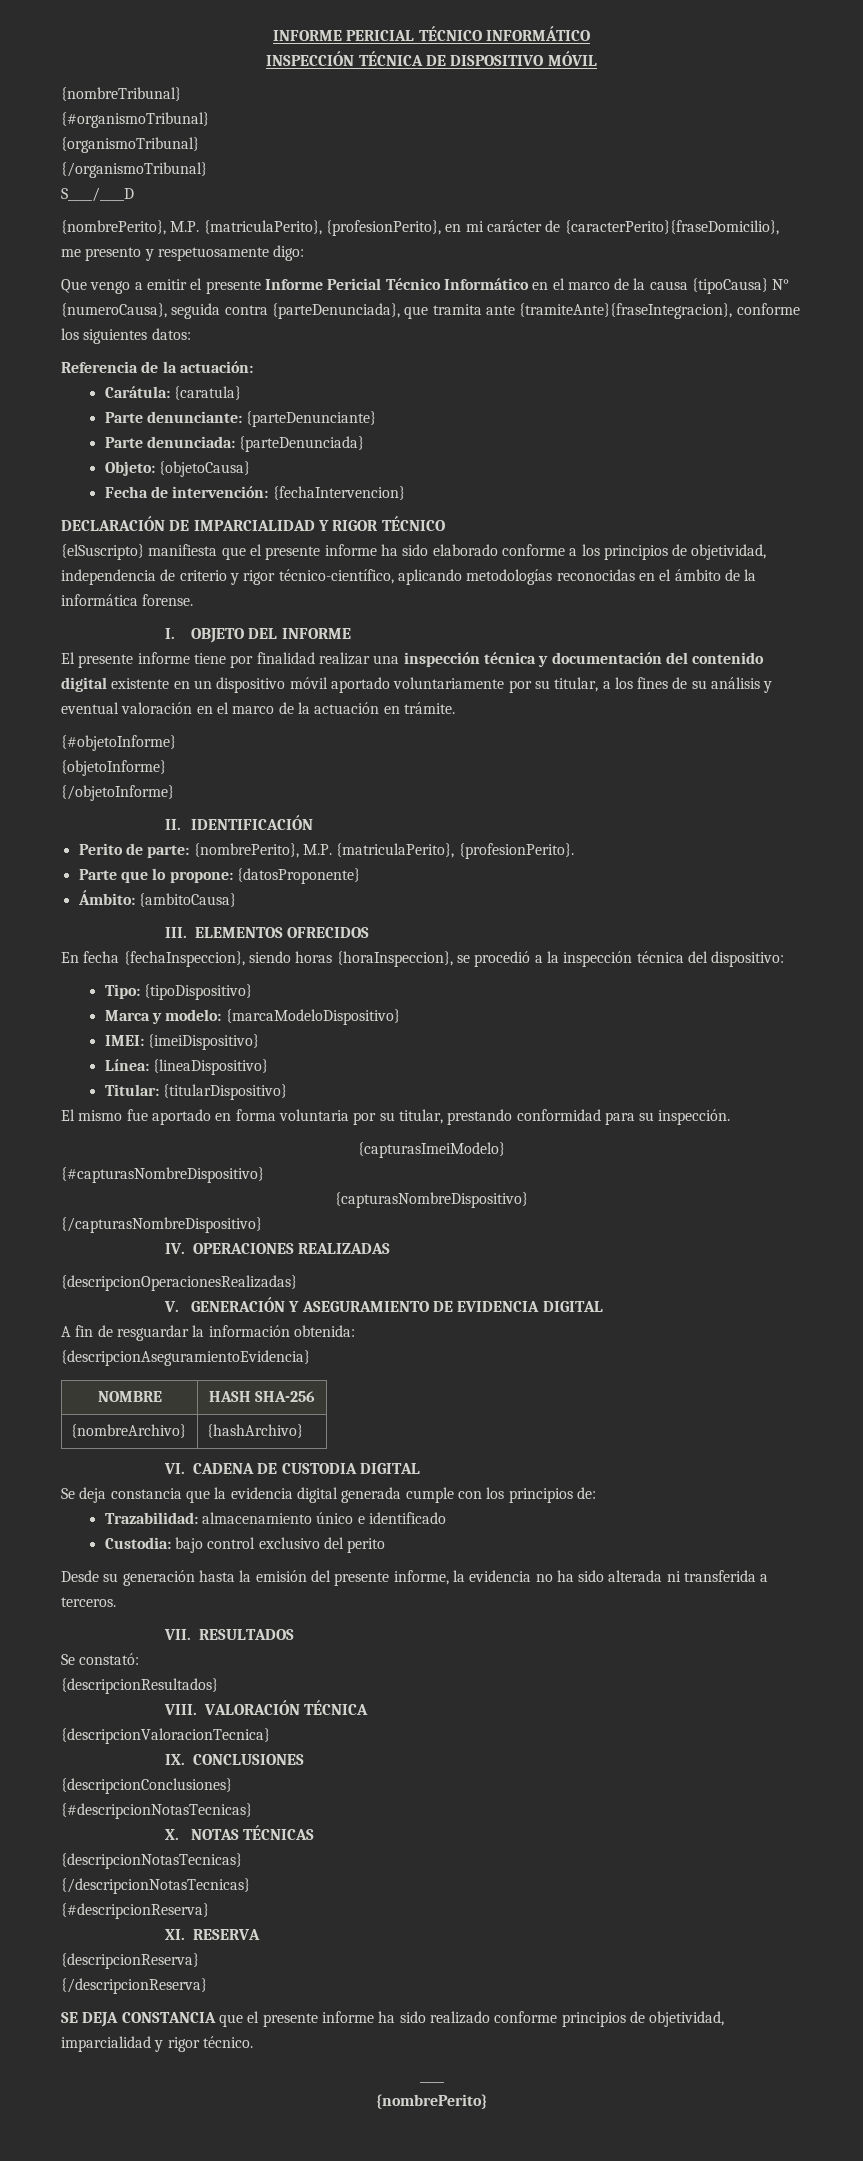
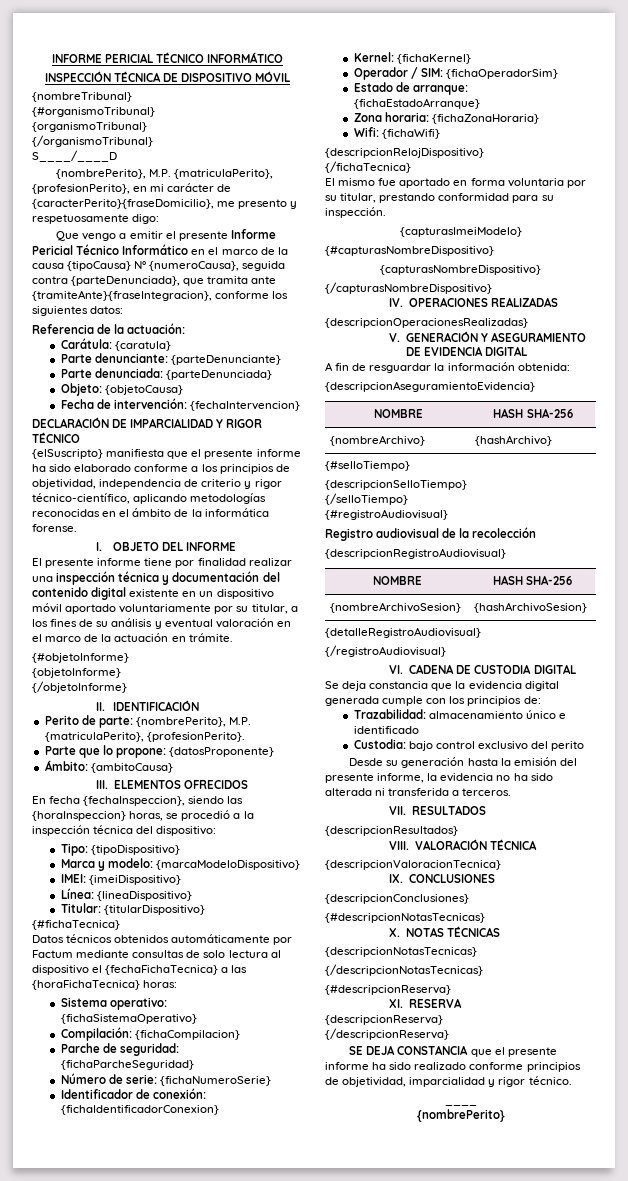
[295,951,453,967] horas {horaInspeccion}, -> [227,796,244,804] [32,811,164,821] las {horaInspeccion} horas,
(287, 1092) none -> [32,920,120,930] [32,934,293,945] [32,950,281,958] [32,965,248,975] [32,980,178,990] [60,997,167,1010] [60,1014,197,1024] [60,1027,240,1041] [60,1043,179,1056] [60,1060,194,1070] [60,1073,272,1086] [60,1088,206,1099] [60,1105,219,1115] [353,52,471,64] [353,67,559,80] [353,82,468,95] [353,98,480,109] [353,112,539,124] [353,127,440,139] [325,148,484,158] [325,161,411,173] // {#fichaTecnica} // Datos técnicos obtenidos automáticamente por Factum mediante consultas de solo lectura al dispositivo el {fechaFichaTecnica} a las {horaFichaTecnica} horas: // Sistema operativo: {fichaSistemaOperativo} // Compilación: {fichaCompilacion} // Parche de seguridad: {fichaParcheSeguridad} // Número de serie: {fichaNumeroSerie} // Identificador de conexión: {fichaIdentificadorConexion} // Kernel: {fichaKernel} // Operador / SIM: {fichaOperadorSim} // Estado de arranque: {fichaEstadoArranque} // Zona horaria: {fichaZonaHoraria} // Wifi: {fichaWifi} // {descripcionRelojDispositivo} // {/fichaTecnica}
(304, 1431) none -> [325,461,410,471] [325,480,467,490] [325,493,408,505] [325,509,448,520] [325,527,537,541] [325,548,506,559] [373,576,422,585] [492,575,573,585] [329,602,461,613] [473,602,587,613] [325,627,481,638] [325,645,446,657] // {#selloTiempo} // {descripcionSelloTiempo} // {/selloTiempo} // {#registroAudiovisual} // Registro audiovisual de la recolección // {descripcionRegistroAudiovisual} // NOMBRE | HASH SHA-256 // {nombreArchivoSesion} | {hashArchivoSesion} // {detalleRegistroAudiovisual} // {/registroAudiovisual}
[61,1653,140,1665] // Se constató: -> (487, 810) none

